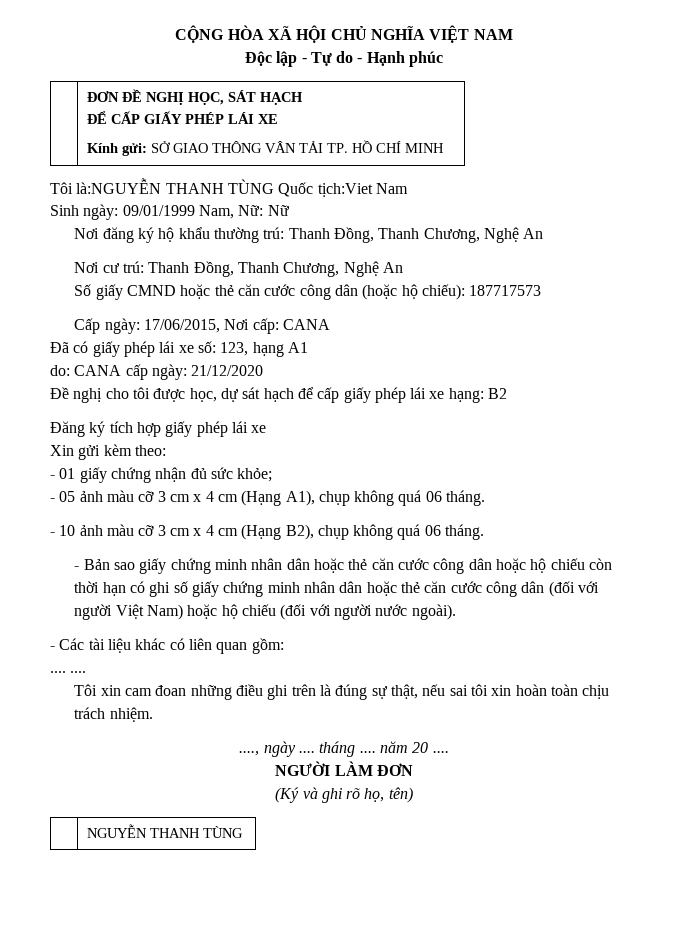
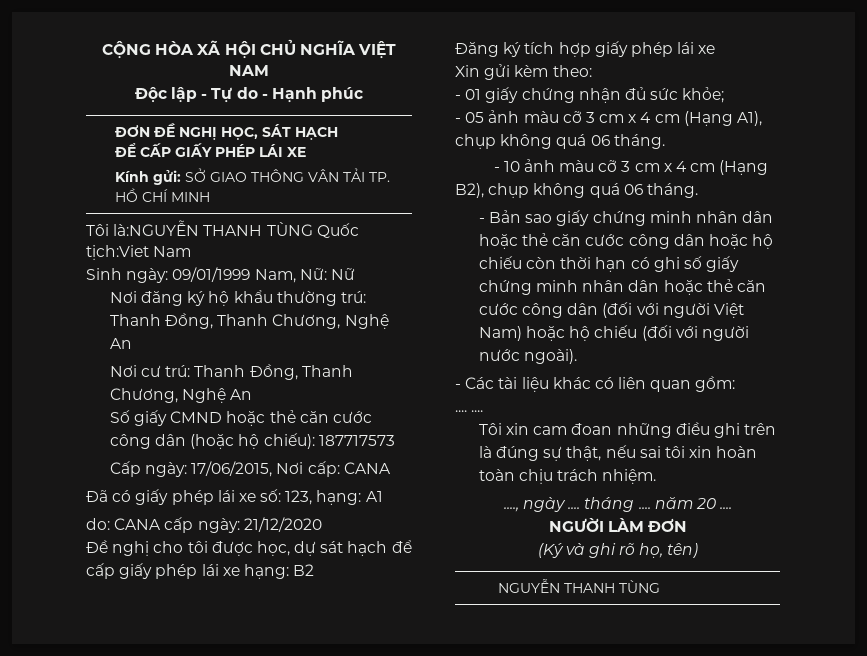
[252,342,284,357] hạng -> [316,490,362,505] hạng:

